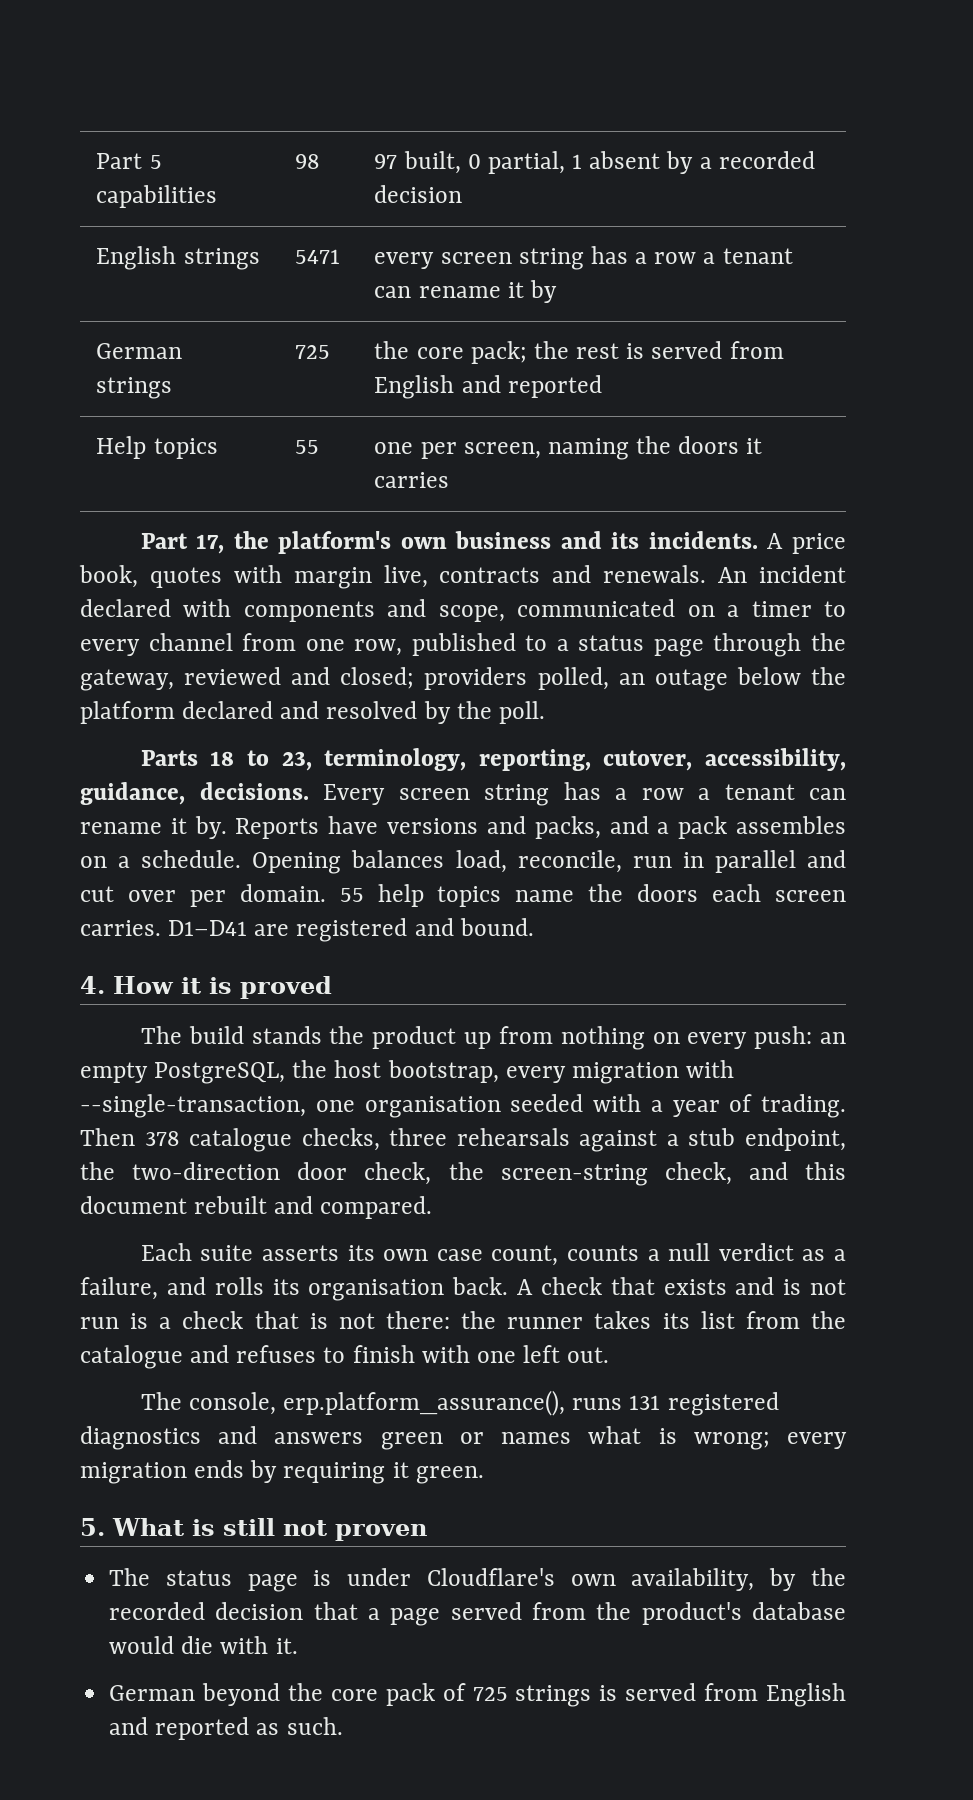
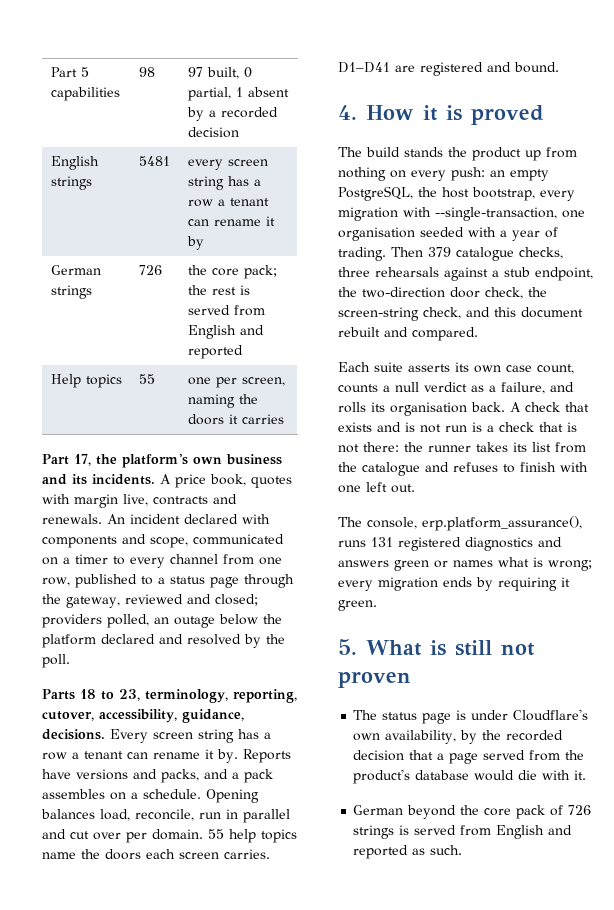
[295,249,341,264] 5471 -> [138,156,170,166] 5481
[295,345,331,359] 725 -> [138,265,162,275] 726
[144,1131,180,1146] 378 -> [428,247,451,257] 379
[472,1687,508,1701] 725 -> [568,805,592,815] 726

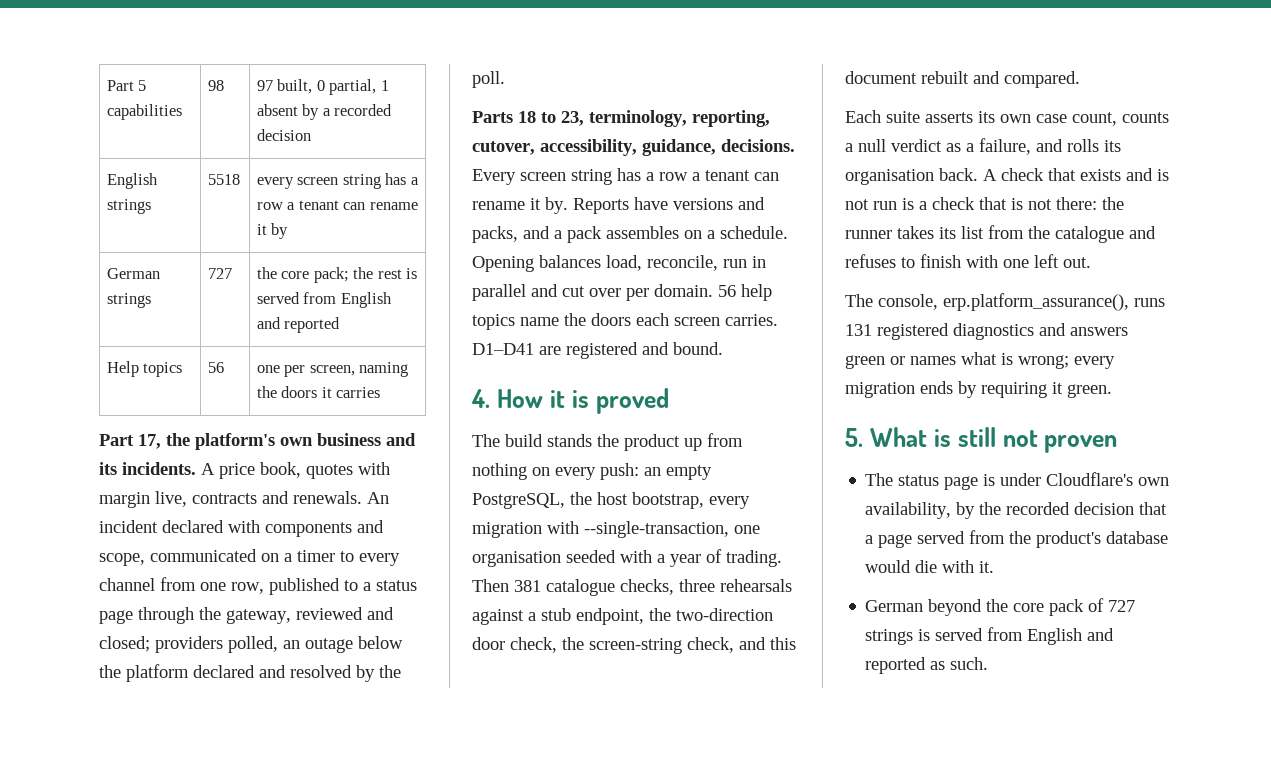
[138,156,170,166] 5481 -> [207,174,240,185] 5518
[138,265,162,275] 726 -> [207,268,232,279] 727
[138,374,155,384] 55 -> [207,362,224,373] 56
[208,829,224,839] 55 -> [718,285,736,297] 56
[428,247,451,257] 379 -> [514,580,541,592] 381
[568,805,592,815] 726 -> [1108,600,1136,612] 727

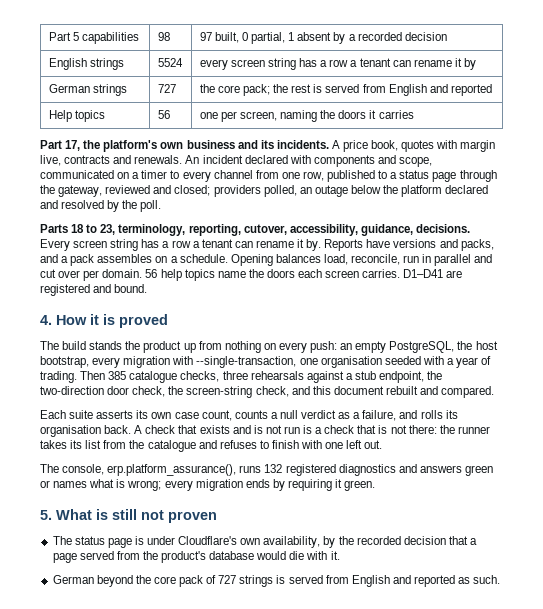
[207,174,240,185] 5518 -> [157,58,183,67] 5524
[514,580,541,592] 381 -> [108,371,127,380] 385
[845,324,872,336] 131 -> [264,464,283,473] 132

